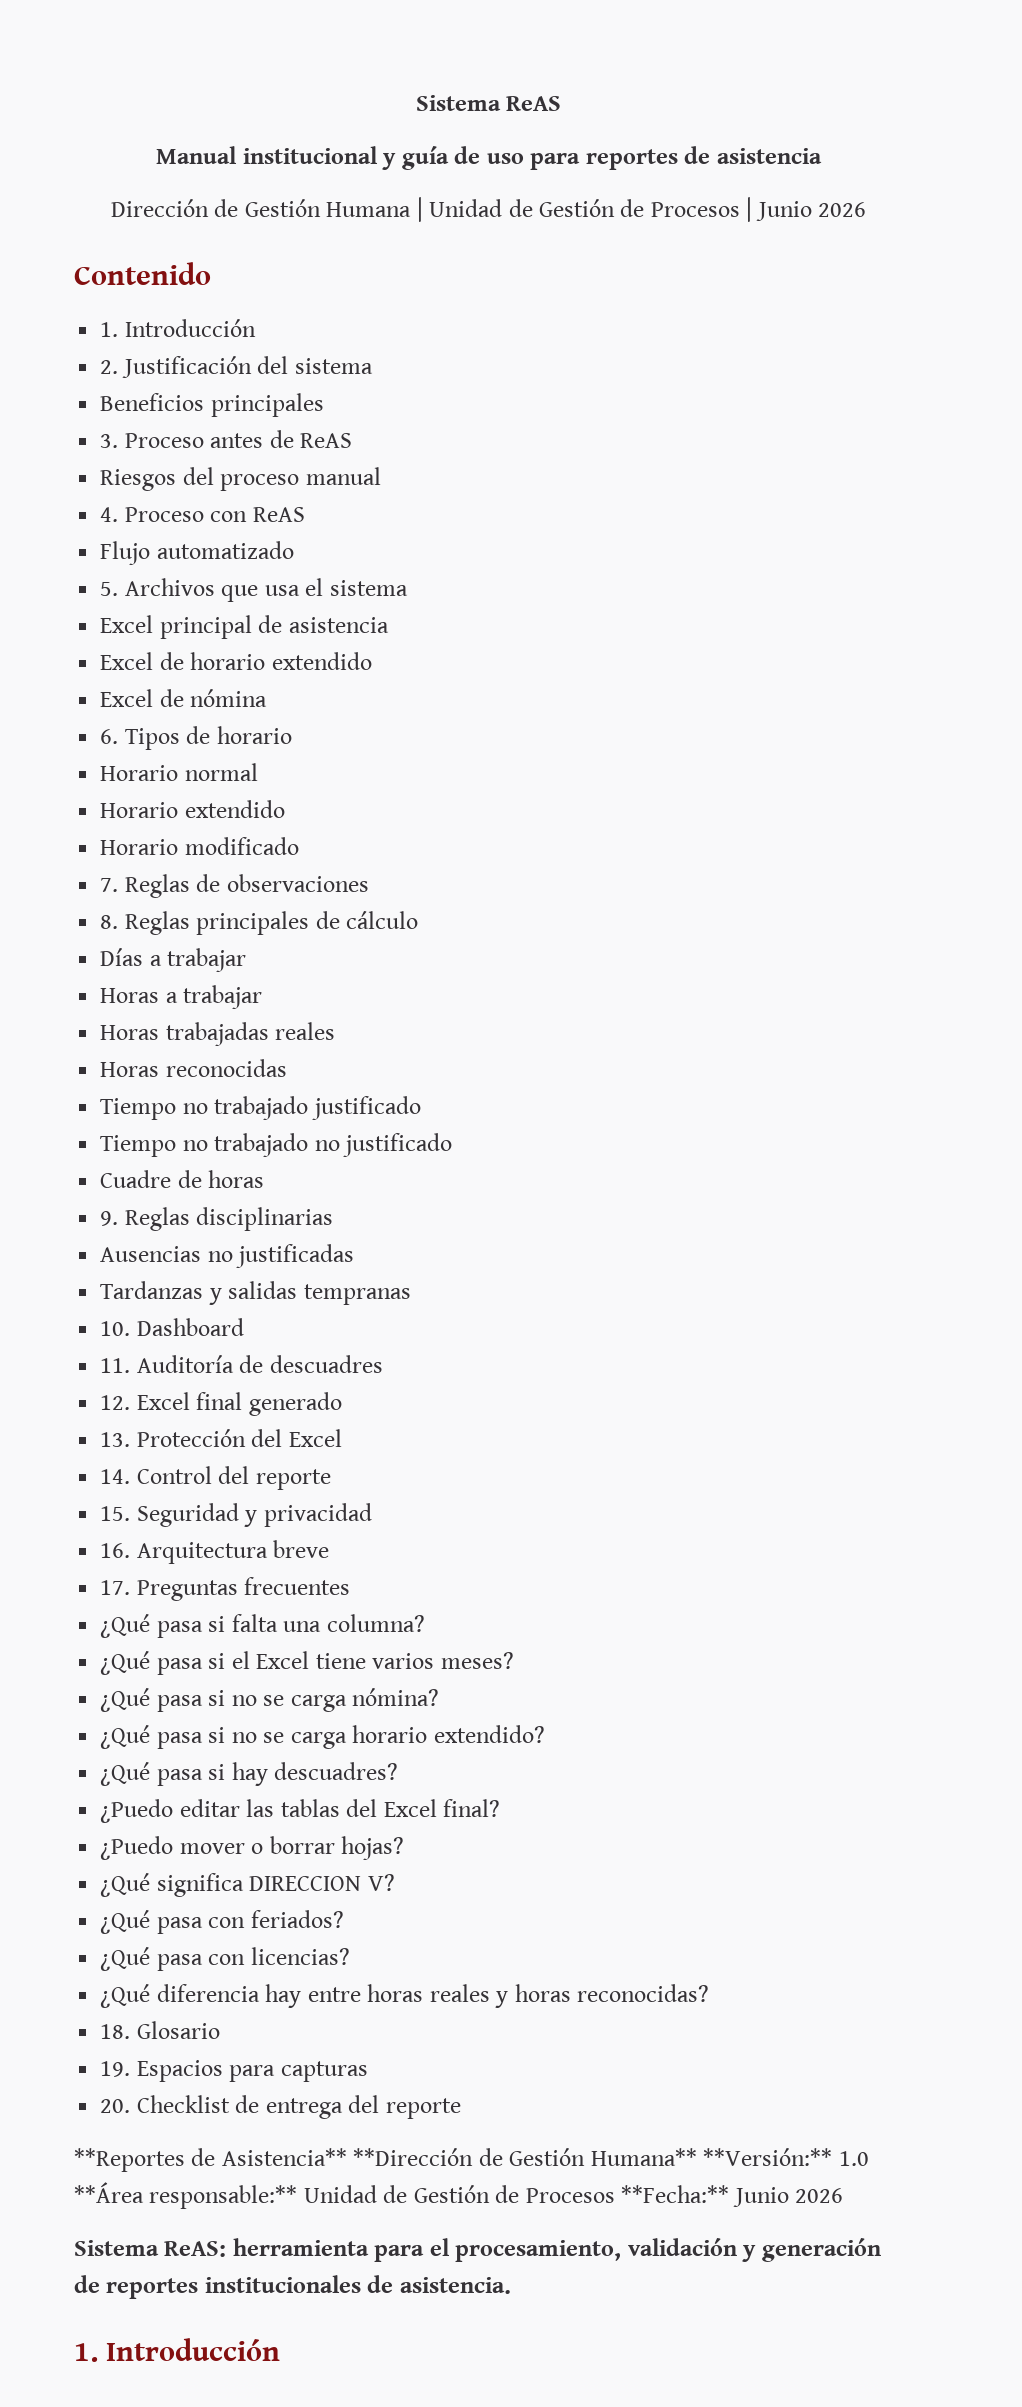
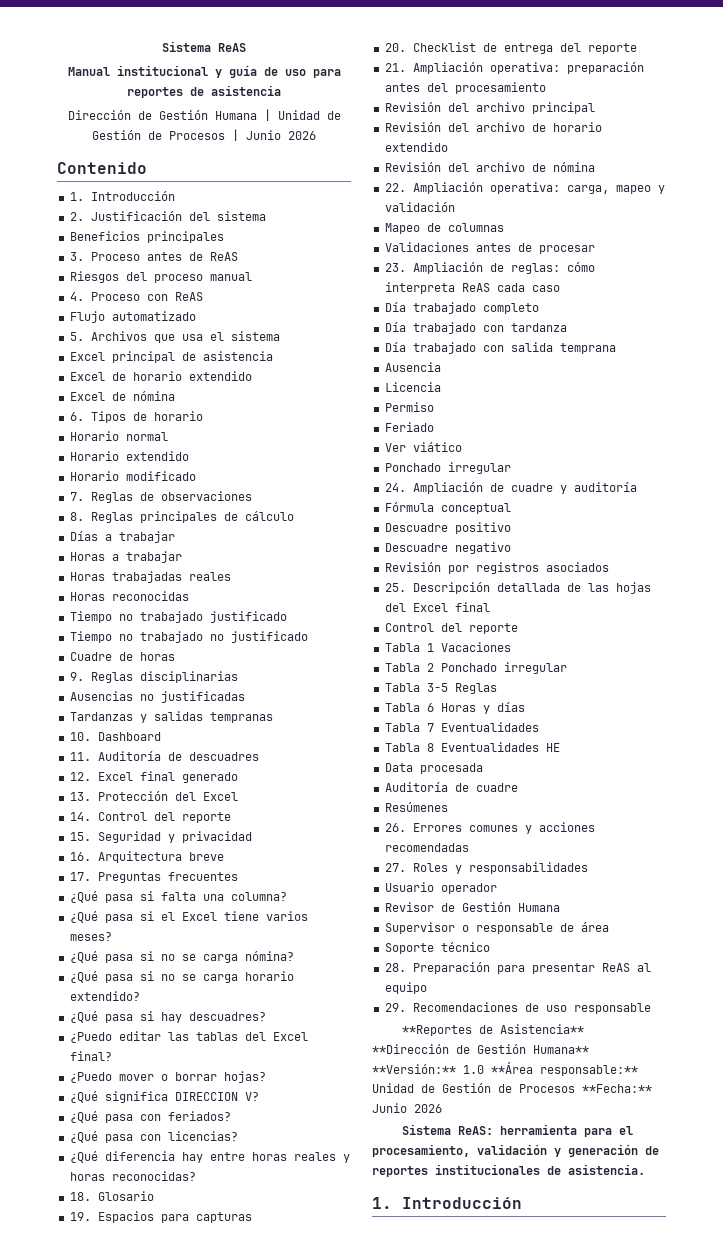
(461, 2108) none -> [384,62,644,74] [384,82,546,94] [384,102,595,114] [384,122,602,132] [384,142,448,152] [384,162,595,172] [384,182,665,194] [384,202,455,212] [384,223,504,234] [384,242,595,254] [384,262,595,274] [384,282,560,294] [384,302,539,314] [384,322,567,334] [384,342,616,354] [384,362,441,372] [384,382,441,392] [384,402,434,412] [384,422,434,432] [384,442,462,452] [384,462,511,474] [384,482,637,494] [384,502,511,514] [384,522,511,534] [384,542,511,554] [384,562,609,574] [384,582,651,594] [384,602,490,612] [384,623,518,634] [384,642,511,652] [384,662,567,674] [384,683,497,694] [384,702,525,714] [384,722,539,732] [384,742,560,752] [384,763,483,774] [384,782,518,792] [384,802,448,812] [384,822,595,834] [384,843,469,852] [384,862,588,874] [384,882,497,894] [384,902,560,912] [384,922,609,934] [384,942,490,954] [384,962,651,974] [384,982,427,994] [384,1002,651,1014] // 21. Ampliación operativa: preparación antes del procesamiento // Revisión del archivo principal // Revisión del archivo de horario extendido // Revisión del archivo de nómina // 22. Ampliación operativa: carga, mapeo y validación // Mapeo de columnas // Validaciones antes de procesar // 23. Ampliación de reglas: cómo interpreta ReAS cada caso // Día trabajado completo // Día trabajado con tardanza // Día trabajado con salida temprana // Ausencia // Licencia // Permiso // Feriado // Ver viático // Ponchado irregular // 24. Ampliación de cuadre y auditoría // Fórmula conceptual // Descuadre positivo // Descuadre negativo // Revisión por registros asociados // 25. Descripción detallada de las hojas del Excel final // Control del reporte // Tabla 1 Vacaciones // Tabla 2 Ponchado irregular // Tabla 3-5 Reglas // Tabla 6 Horas y días // Tabla 7 Eventualidades // Tabla 8 Eventualidades HE // Data procesada // Auditoría de cuadre // Resúmenes // 26. Errores comunes y acciones recomendadas // 27. Roles y responsabilidades // Usuario operador // Revisor de Gestión Humana // Supervisor o responsable de área // Soporte técnico // 28. Preparación para presentar ReAS al equipo // 29. Recomendaciones de uso responsable

